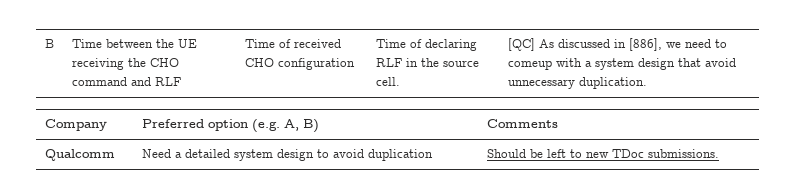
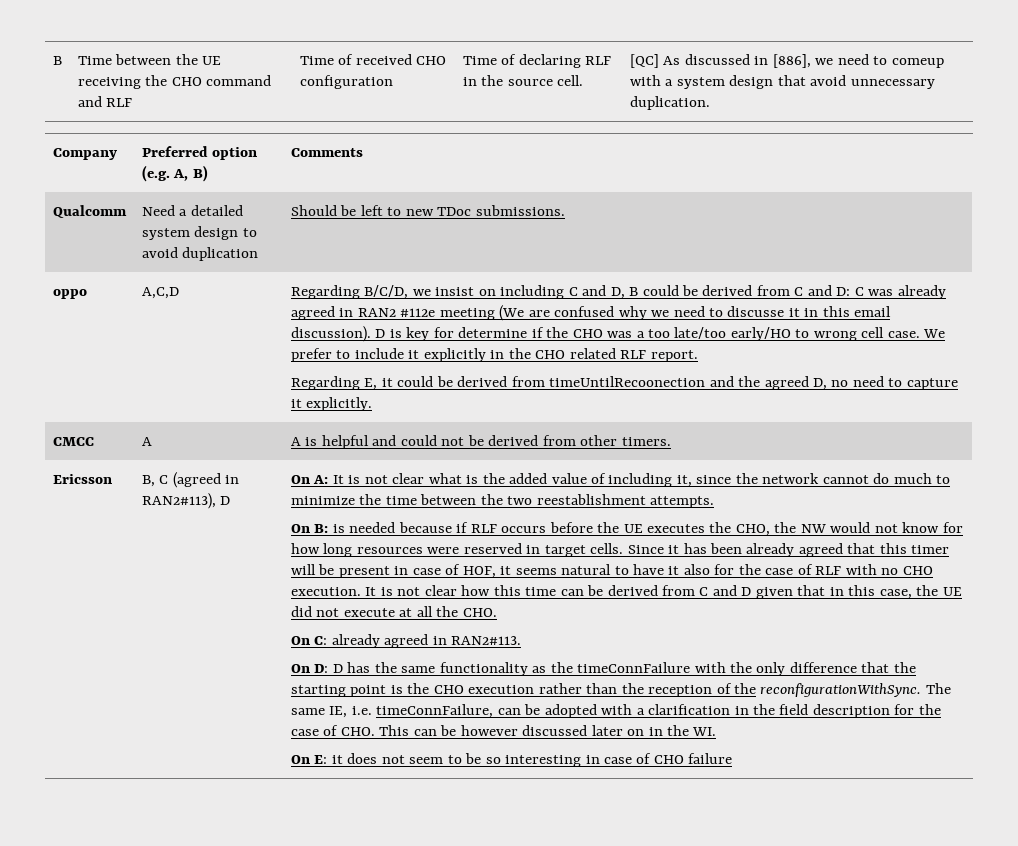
(719, 153) none -> [52,289,87,299] [141,287,179,299] [290,285,946,299] [290,305,892,321] [290,326,946,342] [290,348,698,362] [290,376,958,390] [290,397,373,411] [52,437,94,446] [141,437,152,446] [290,435,671,449] [52,474,112,484] [141,472,240,488] [141,493,231,509] [290,473,951,487] [290,494,715,508] [290,522,963,536] [290,543,950,557] [290,564,933,578] [290,585,962,599] [290,606,497,617] [290,634,522,648] [290,662,916,676] [290,683,951,697] [290,704,941,718] [290,725,717,736] [290,753,733,767] // oppo | A,C,D | Regarding B/C/D, we insist on including C and D, B could be derived from C and D: C was already agreed in RAN2 #112e meeting (We are confused why we need to discusse it in this email discussion). D is key for determine if the CHO was a too late/too early/HO to wrong cell case. We prefer to include it explicitly in the CHO related RLF report. // Regarding E, it could be derived from timeUntilRecoonection and the agreed D, no need to capture it explicitly. // CMCC | A | A is helpful and could not be derived from other timers. // Ericsson | B, C (agreed in RAN2#113), D | On A: It is not clear what is the added value of including it, since the network cannot do much to minimize the time between the two reestablishment attempts. // On B: is needed because if RLF occurs before the UE executes the CHO, the NW would not know for how long resources were reserved in target cells. Since it has been already agreed that this timer will be present in case of HOF, it seems natural to have it also for the case of RLF with no CHO execution. It is not clear how this time can be derived from C and D given that in this case, the UE did not execute at all the CHO. // On C: already agreed in RAN2#113. // On D: D has the same functionality as the timeConnFailure with the only difference that the starting point is the CHO execution rather than the reception of the reconfigurationWithSync. The same IE, i.e. timeConnFailure, can be adopted with a clarification in the field description for the case of CHO. This can be however discussed later on in the WI. // On E: it does not seem to be so interesting in case of CHO failure

